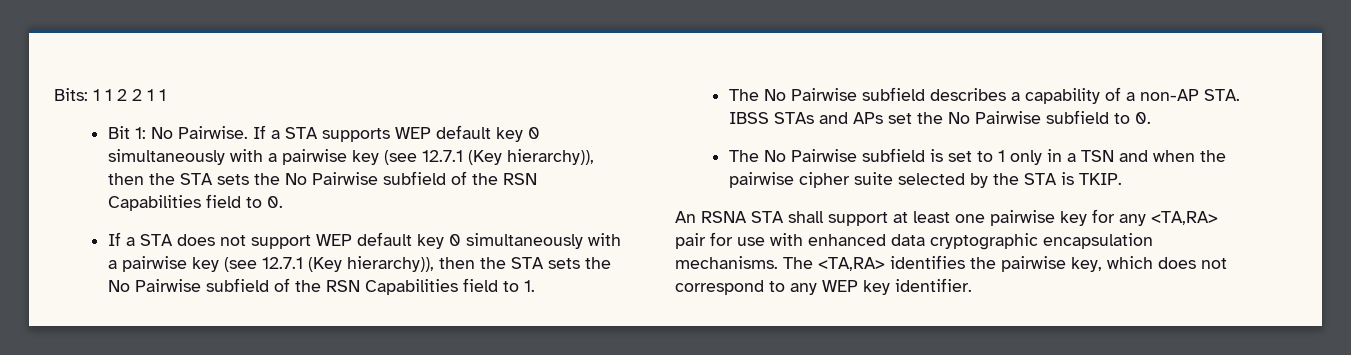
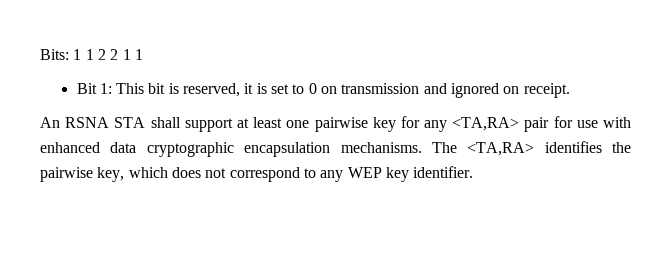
[150,125,540,142] [107,149,594,165] [107,171,537,185] [107,194,283,211] [107,232,621,249] [107,256,611,272] [107,278,535,295] [728,87,1240,104] [728,110,1151,124] [728,148,1226,165] [728,172,1122,188] No Pairwise. If a STA supports WEP default key 0 simultaneously with a pairwise key (see 12.7.1 (Key hierarchy)), then the STA sets the No Pairwise subfield of the RSN Capabilities field to 0. // If a STA does not support WEP default key 0 simultaneously with a pairwise key (see 12.7.1 (Key hierarchy)), then the STA sets the No Pairwise subfield of the RSN Capabilities field to 1. // The No Pairwise subfield describes a capability of a non-AP STA. IBSS STAs and APs set the No Pairwise subfield to 0. // The No Pairwise subfield is set to 1 only in a TSN and when the pairwise cipher suite selected by the STA is TKIP. -> [116,83,570,98] This bit is reserved, it is set to 0 on transmission and ignored on receipt.

